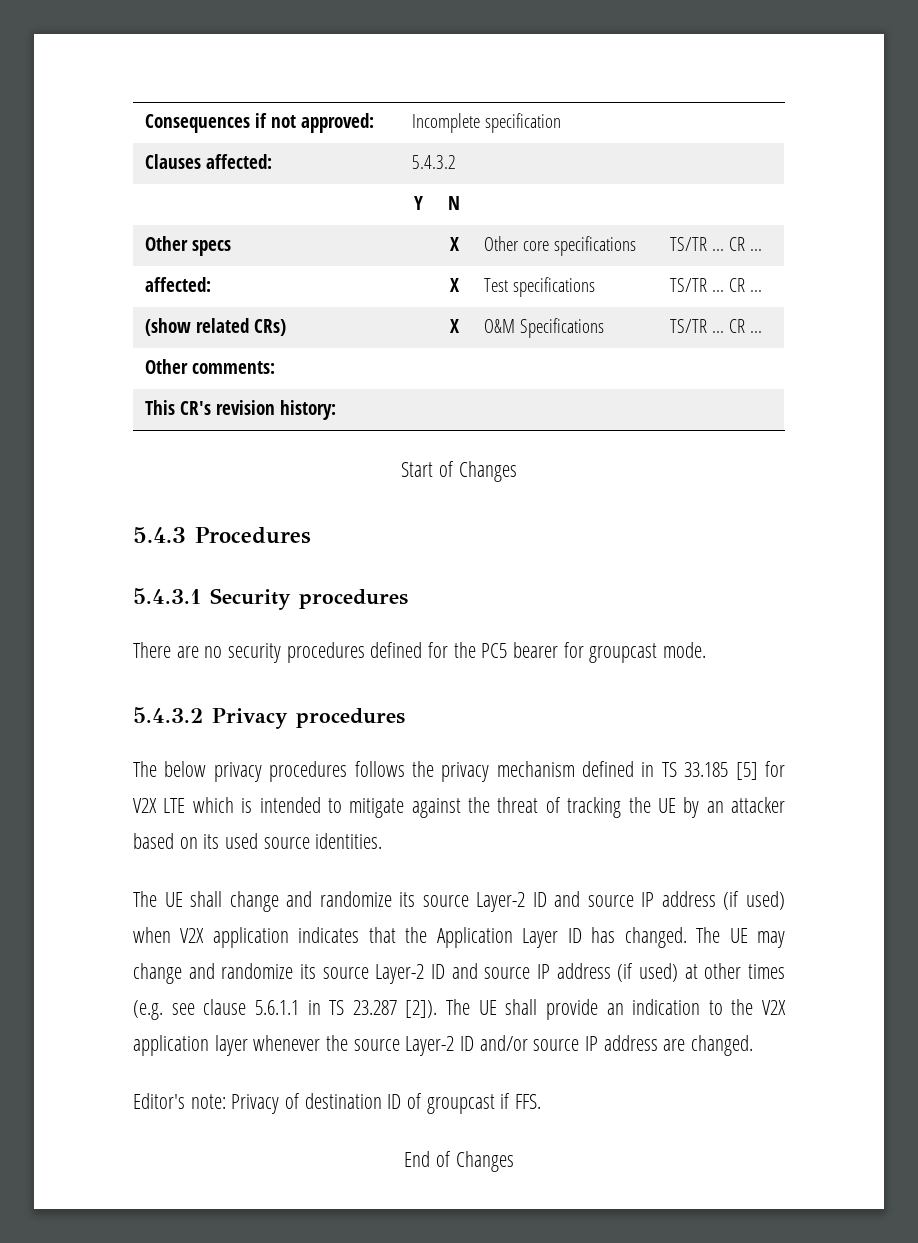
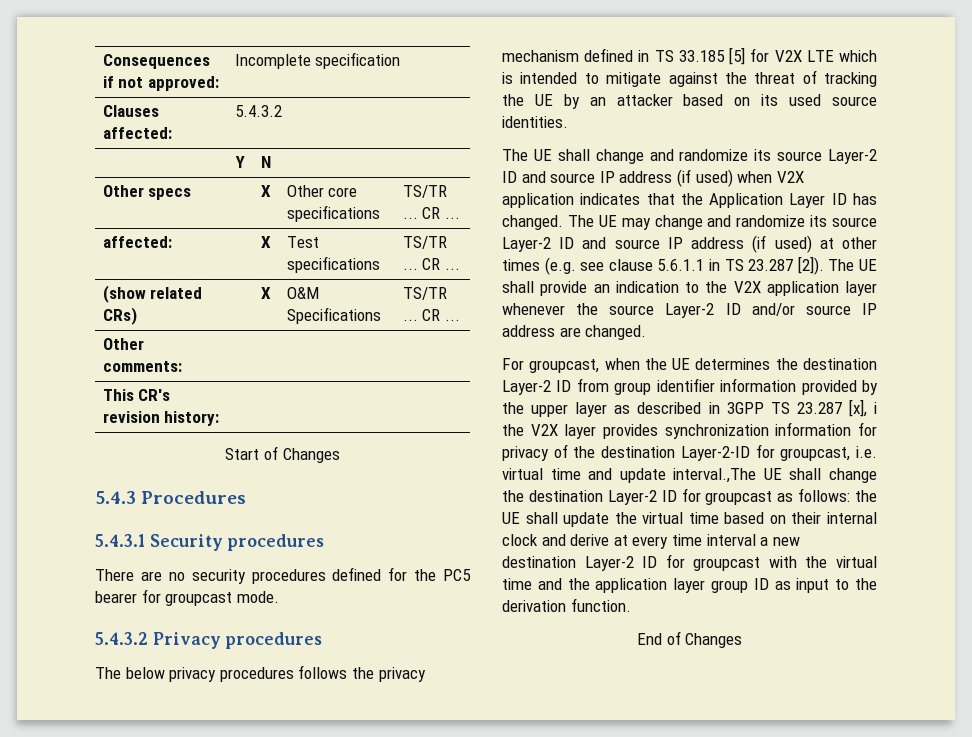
[133,1093,542,1114] Editor's note: Privacy of destination ID of groupcast if FFS. -> [502,358,877,373] [502,378,878,395] [502,399,877,417] [502,422,877,439] [502,444,877,461] [502,468,877,483] [502,488,877,505] [502,512,877,527] [502,534,800,549] [502,554,877,571] [502,578,877,593] [502,598,631,612] For groupcast, when the UE determines the destination Layer-2 ID from group identifier information provided by the upper layer as described in 3GPP TS 23.287 [x], i the V2X layer provides synchronization information for privacy of the destination Layer-2-ID for groupcast, i.e. virtual time and update interval.,The UE shall change the destination Layer-2 ID for groupcast as follows: the UE shall update the virtual time based on their internal clock and derive at every time interval a new destination Layer-2 ID for groupcast with the virtual time and the application layer group ID as input to the derivation function.

